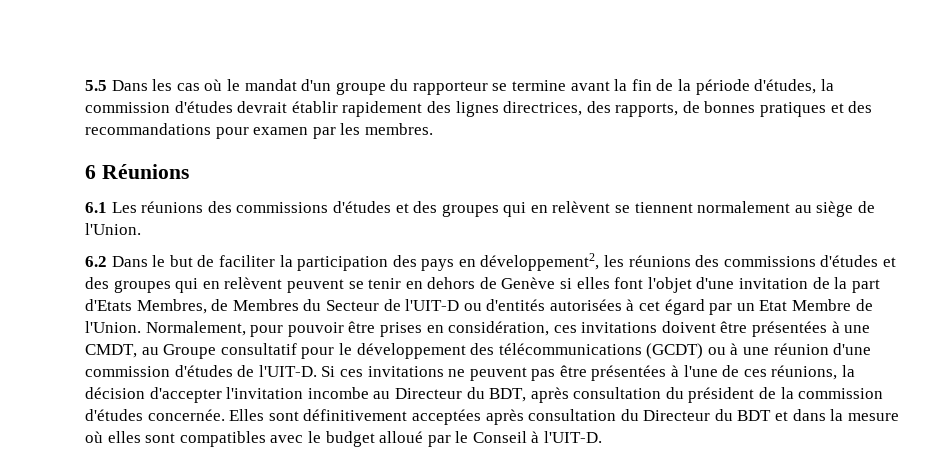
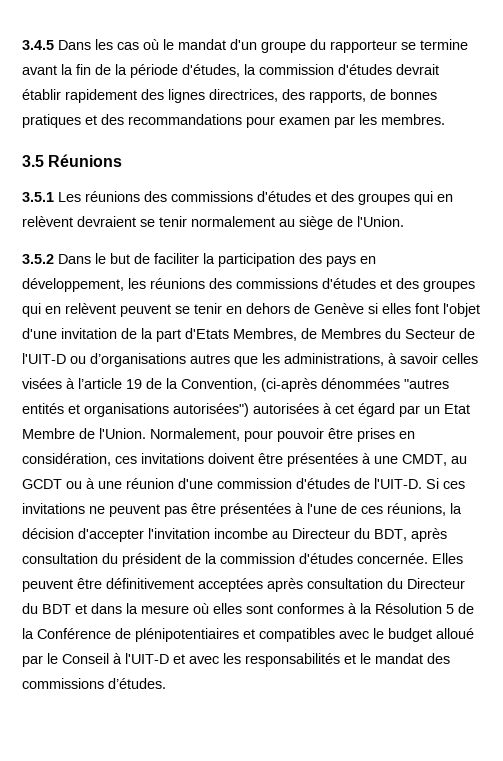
[85,80,107,91] 5.5 -> [22,40,54,50] 3.4.5
[85,165,96,179] 6 -> [22,155,44,167] 3.5
[85,202,107,213] 6.1 -> [22,192,54,202] 3.5.1
[615,202,693,213] se tiennent -> [77,216,187,227] devraient se tenir
[85,256,107,267] 6.2 -> [22,254,54,264] 3.5.2
[480,253,600,271] développement2, -> [22,278,124,292] développement,
[486,299,546,311] d'entités -> [90,353,478,367] [22,378,449,392] [22,403,249,417] d’organisations autres que les administrations, à savoir celles visées à l’article 19 de la Convention, (ci-après dénommées "autres entités et organisations autorisées")
[163,343,704,359] Groupe consultatif pour le développement des télécommunications (GCDT) -> [22,479,62,489] GCDT
[268,411,299,421] sont -> [22,578,102,592] peuvent être
(176, 438) none -> [277,603,474,614] [22,628,255,642] conformes à la Résolution 5 de la Conférence de plénipotentiaires et
[544,431,603,443] l'UIT-D. -> [125,653,450,667] [22,678,166,689] l'UIT-D et avec les responsabilités et le mandat des commissions d’études.

